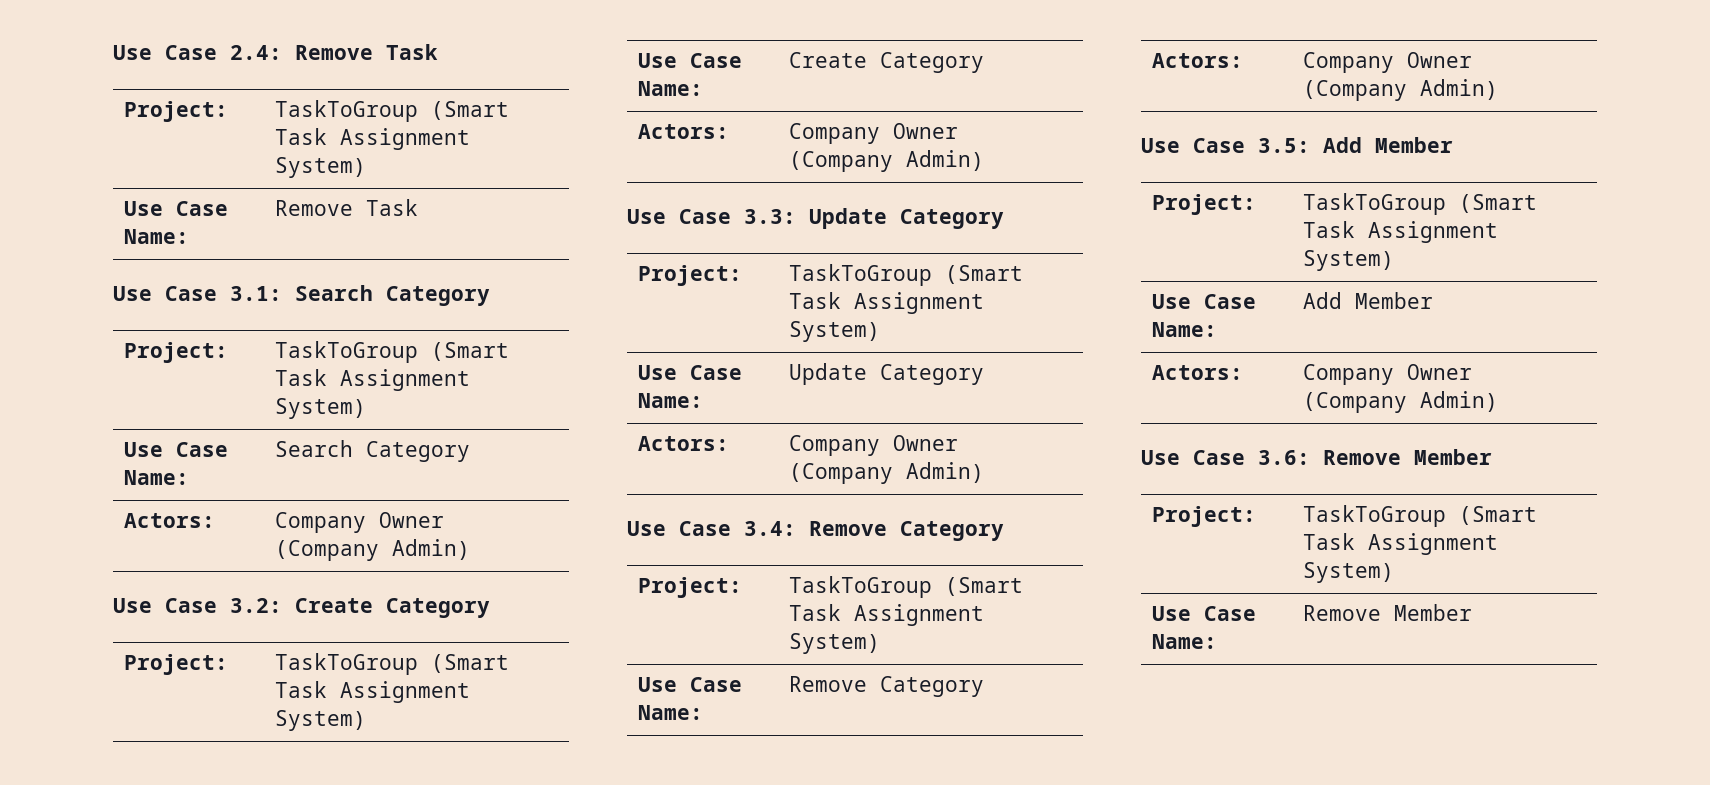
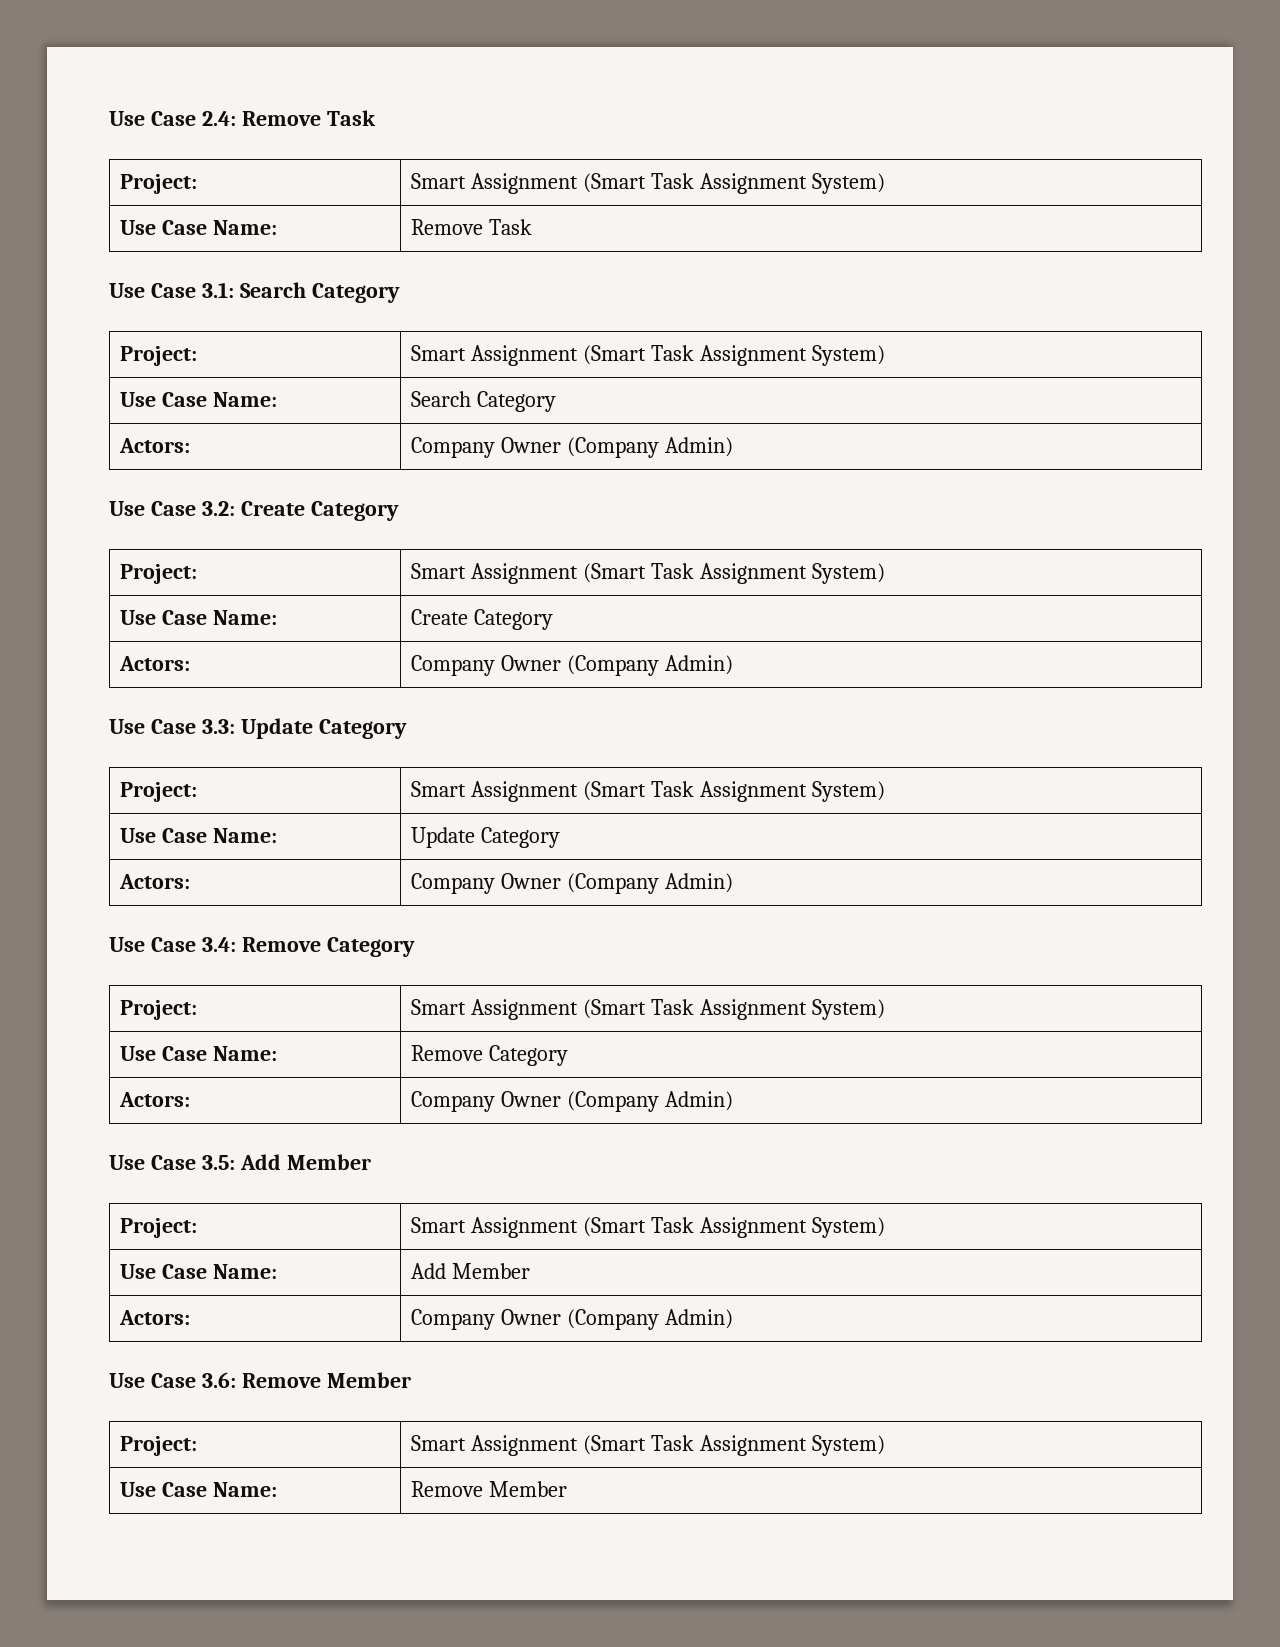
[274,100,418,122] TaskToGroup -> [411,173,579,194] Smart Assignment
[274,341,418,363] TaskToGroup -> [411,345,579,366] Smart Assignment
[274,653,418,675] TaskToGroup -> [411,563,579,584] Smart Assignment
[788,264,932,286] TaskToGroup -> [411,781,579,802] Smart Assignment
[788,576,932,598] TaskToGroup -> [411,999,579,1020] Smart Assignment
[1302,193,1446,215] TaskToGroup -> [411,1217,579,1238] Smart Assignment
[1302,505,1446,527] TaskToGroup -> [411,1435,579,1456] Smart Assignment

